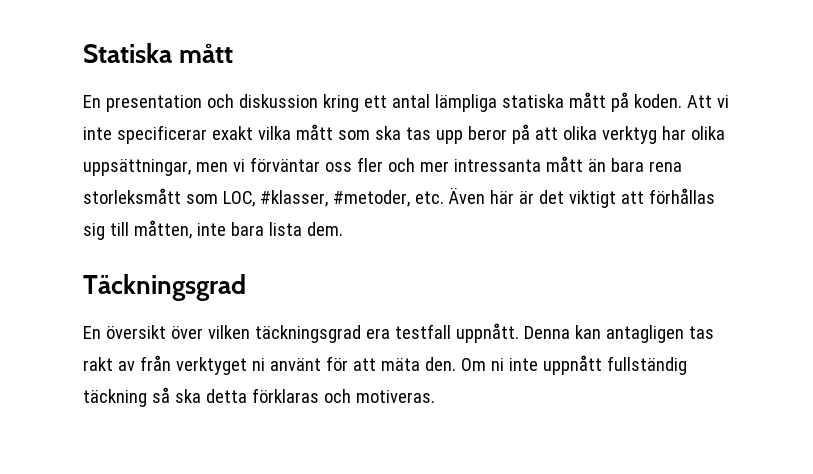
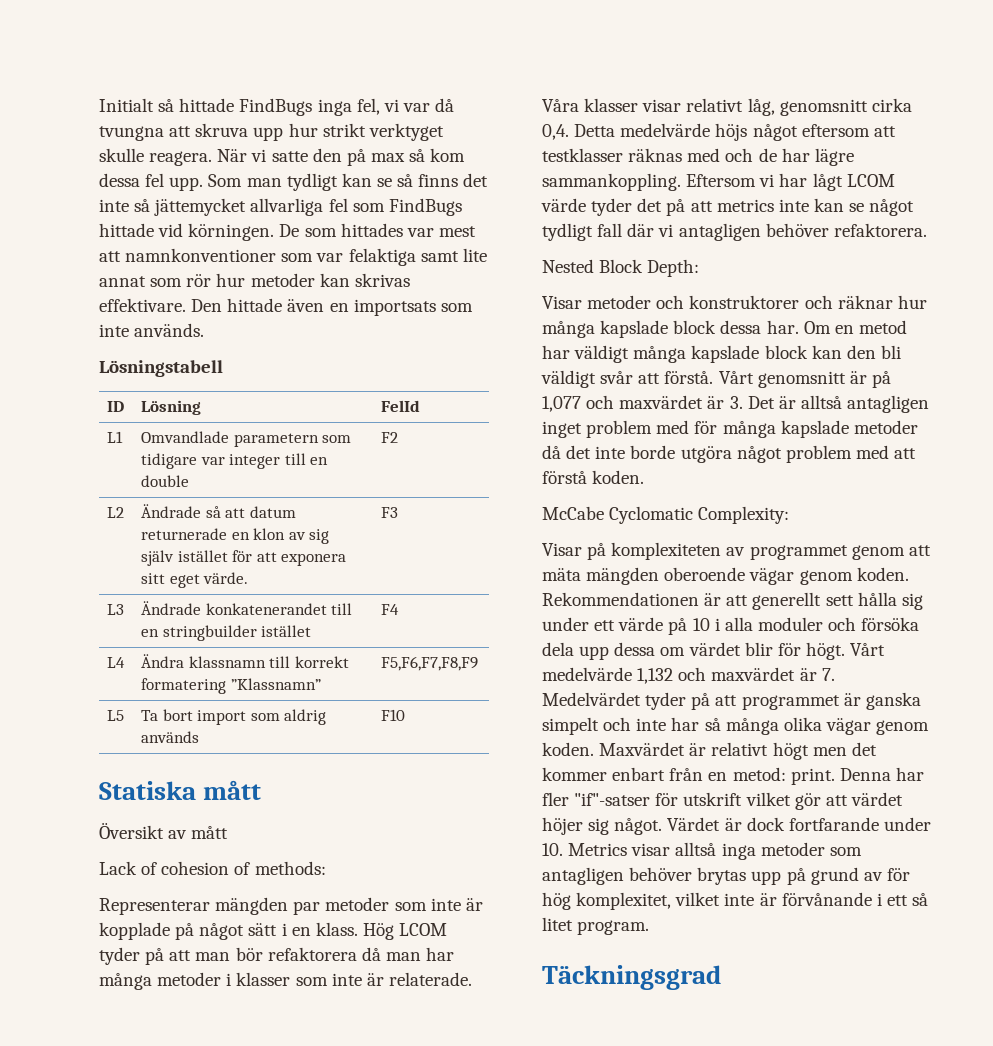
[83,43,234,63] [83,92,729,112] [83,124,725,144] [83,156,682,176] [83,187,715,208] [83,220,343,240] [83,274,246,301] [83,323,714,343] [83,355,687,375] [83,387,435,407] Statiska mått // En presentation och diskussion kring ett antal lämpliga statiska mått på koden. Att vi inte specificerar exakt vilka mått som ska tas upp beror på att olika verktyg har olika uppsättningar, men vi förväntar oss fler och mer intressanta mått än bara rena storleksmått som LOC, #klasser, #metoder, etc. Även här är det viktigt att förhållas sig till måtten, inte bara lista dem. // Täckningsgrad // En översikt över vilken täckningsgrad era testfall uppnått. Denna kan antagligen tas rakt av från verktyget ni använt för att mäta den. Om ni inte uppnått fullständig täckning så ska detta förklaras och motiveras. -> [99,98,455,116] [99,123,444,141] [99,148,466,166] [99,173,489,191] [99,198,462,216] [99,223,476,241] [99,248,487,266] [99,273,410,287] [99,298,473,316] [99,323,205,337] [99,360,223,377] [107,401,125,412] [141,400,202,415] [381,400,421,412] [107,431,124,443] [141,431,352,447] [141,453,329,469] [141,475,190,487] [381,432,399,443] [107,507,125,518] [141,504,296,518] [141,528,330,544] [141,550,347,566] [141,572,249,588] [381,507,399,518] [107,604,125,615] [141,601,353,615] [141,625,312,641] [381,604,400,615] [107,657,126,668] [141,654,349,668] [141,678,321,694] [381,656,479,671] [107,710,125,721] [141,709,327,725] [141,731,200,743] [381,709,406,721] [99,780,262,800] [99,823,229,839] [99,861,326,875] [99,897,483,915] [99,922,448,940] [99,947,455,965] [99,972,472,990] [542,98,912,116] [542,123,896,141] [542,148,854,166] [542,173,895,191] [541,198,915,216] [542,223,927,241] [542,259,700,277] [542,295,927,309] [542,320,907,338] [542,345,901,363] [541,370,891,388] [542,395,930,413] [542,420,918,438] [542,445,917,463] [542,470,645,484] [542,506,790,524] [542,542,931,560] [542,567,909,585] [542,592,923,610] [542,617,920,635] [542,642,886,660] [542,667,835,684] [542,692,921,710] [542,717,930,735] [542,742,877,760] [542,767,924,785] [542,792,903,810] [542,817,931,835] [542,842,862,860] [542,867,910,885] [542,892,929,910] [542,917,650,935] [542,965,721,990] Initialt så hittade FindBugs inga fel, vi var då tvungna att skruva upp hur strikt verktyget skulle reagera. När vi satte den på max så kom dessa fel upp. Som man tydligt kan se så finns det inte så jättemycket allvarliga fel som FindBugs hittade vid körningen. De som hittades var mest att namnkonventioner som var felaktiga samt lite annat som rör hur metoder kan skrivas effektivare. Den hittade även en importsats som inte används. // Lösningstabell // ID | Lösning | FelId // L1 | Omvandlade parametern som tidigare var integer till en double | F2 // L2 | Ändrade så att datum returnerade en klon av sig själv istället för att exponera sitt eget värde. | F3 // L3 | Ändrade konkatenerandet till en stringbuilder istället | F4 // L4 | Ändra klassnamn till korrekt formatering ”Klassnamn” | F5,F6,F7,F8,F9 // L5 | Ta bort import som aldrig används | F10 // Statiska mått // Översikt av mått // Lack of cohesion of methods: // Representerar mängden par metoder som inte är kopplade på något sätt i en klass. Hög LCOM tyder på att man bör refaktorera då man har många metoder i klasser som inte är relaterade. Våra klasser visar relativt låg, genomsnitt cirka 0,4. Detta medelvärde höjs något eftersom att testklasser räknas med och de har lägre sammankoppling. Eftersom vi har lågt LCOM värde tyder det på att metrics inte kan se något tydligt fall där vi antagligen behöver refaktorera. // Nested Block Depth: // Visar metoder och konstruktorer och räknar hur många kapslade block dessa har. Om en metod har väldigt många kapslade block kan den bli väldigt svår att förstå. Vårt genomsnitt är på 1,077 och maxvärdet är 3. Det är alltså antagligen inget problem med för många kapslade metoder då det inte borde utgöra något problem med att förstå koden. // McCabe Cyclomatic Complexity: // Visar på komplexiteten av programmet genom att mäta mängden oberoende vägar genom koden. Rekommendationen är att generellt sett hålla sig under ett värde på 10 i alla moduler och försöka dela upp dessa om värdet blir för högt. Vårt medelvärde 1,132 och maxvärdet är 7. Medelvärdet tyder på att programmet är ganska simpelt och inte har så många olika vägar genom koden. Maxvärdet är relativt högt men det kommer enbart från en metod: print. Denna har fler "if"-satser för utskrift vilket gör att värdet höjer sig något. Värdet är dock fortfarande under 10. Metrics visar alltså inga metoder som antagligen behöver brytas upp på grund av för hög komplexitet, vilket inte är förvånande i ett så litet program. // Täckningsgrad

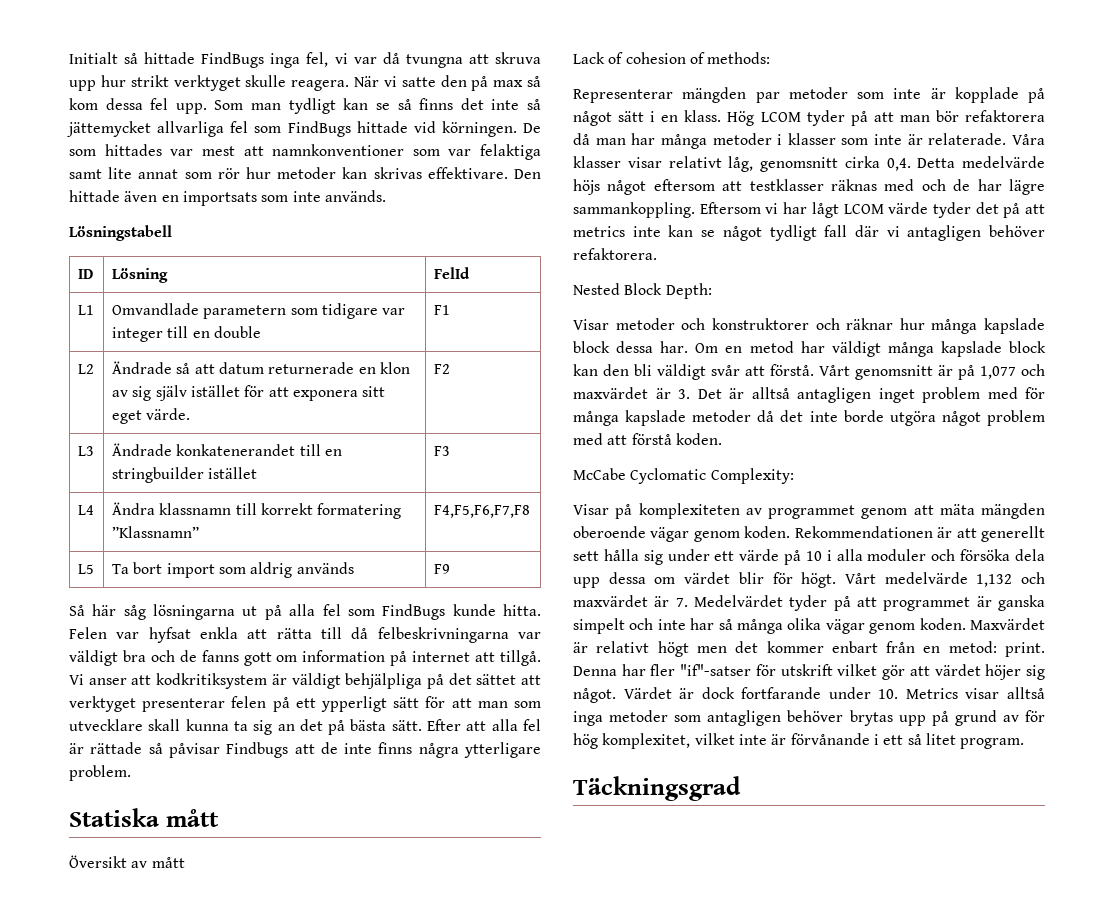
[381,432,399,443] F2 -> [433,305,450,315] F1
[381,507,399,518] F3 -> [433,364,450,374] F2
[381,604,400,615] F4 -> [433,446,450,456] F3
[381,656,479,671] F5,F6,F7,F8,F9 -> [433,505,530,518] F4,F5,F6,F7,F8
[381,709,406,721] F10 -> [433,564,450,574] [69,604,542,620] [69,627,541,643] [69,650,542,666] [69,673,541,689] [69,696,541,712] [69,719,541,735] [69,742,541,758] [69,765,131,781] F9 // Så här såg lösningarna ut på alla fel som FindBugs kunde hitta. Felen var hyfsat enkla att rätta till då felbeskrivningarna var väldigt bra och de fanns gott om information på internet att tillgå. Vi anser att kodkritiksystem är väldigt behjälpliga på det sättet att verktyget presenterar felen på ett ypperligt sätt för att man som utvecklare skall kunna ta sig an det på bästa sätt. Efter att alla fel är rättade så påvisar Findbugs att de inte finns några ytterligare problem.

